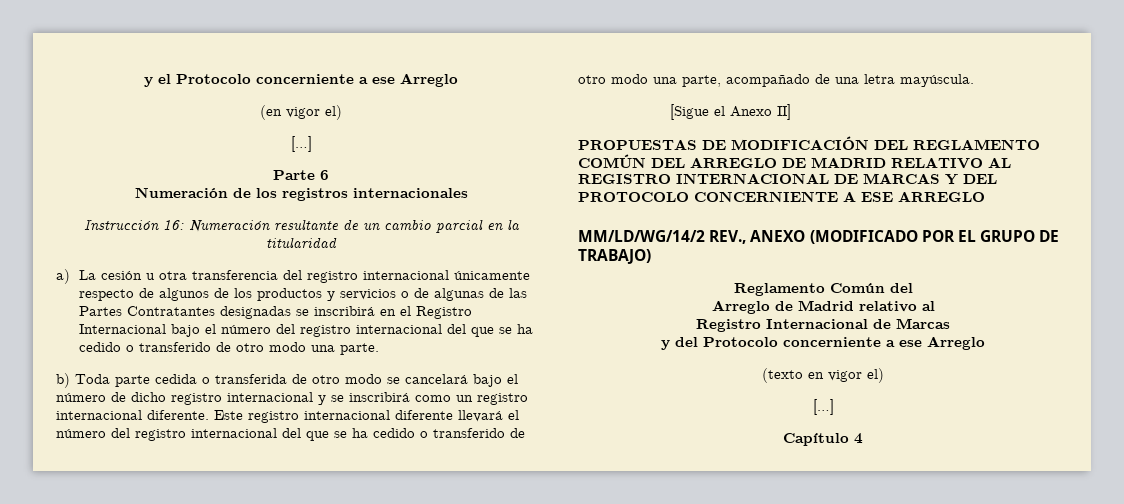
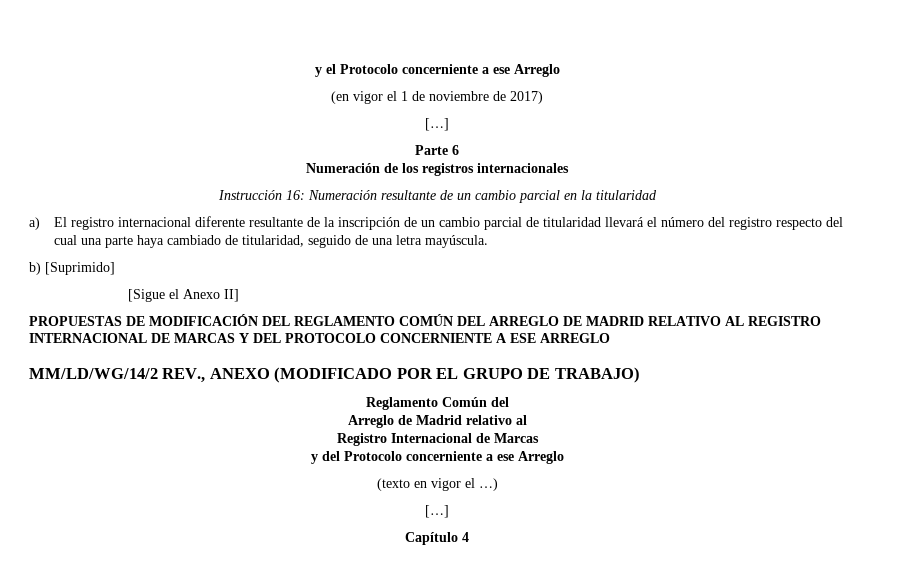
[325,105,342,120] el) -> [387,91,543,104] el 1 de noviembre de 2017)
[79,270,531,283] [79,288,528,301] [79,306,473,319] [79,324,534,337] [79,342,380,355] [56,373,518,388] [56,392,528,405] [56,410,453,423] La cesión u otra transferencia del registro internacional únicamente respecto de algunos de los productos y servicios o de algunas de las Partes Contratantes designadas se inscribirá en el Registro Internacional bajo el número del registro internacional del que se ha cedido o transferido de otro modo una parte. // b) Toda parte cedida o transferida de otro modo se cancelará bajo el número de dicho registro internacional y se inscribirá como un registro internacional diferente. Este registro internacional diferente -> [53,216,601,230] El registro internacional diferente resultante de la inscripción de un cambio parcial de titularidad
[191,428,525,441] [578,74,810,87] internacional del que se ha cedido o transferido de otro modo una parte, acompañado -> [775,217,843,230] [53,235,351,248] respecto del cual una parte haya cambiado de titularidad, seguido
(974, 80) none -> [29,262,115,275] // b) [Suprimido]
[867,368,884,383] el) -> [464,478,498,491] el …)

